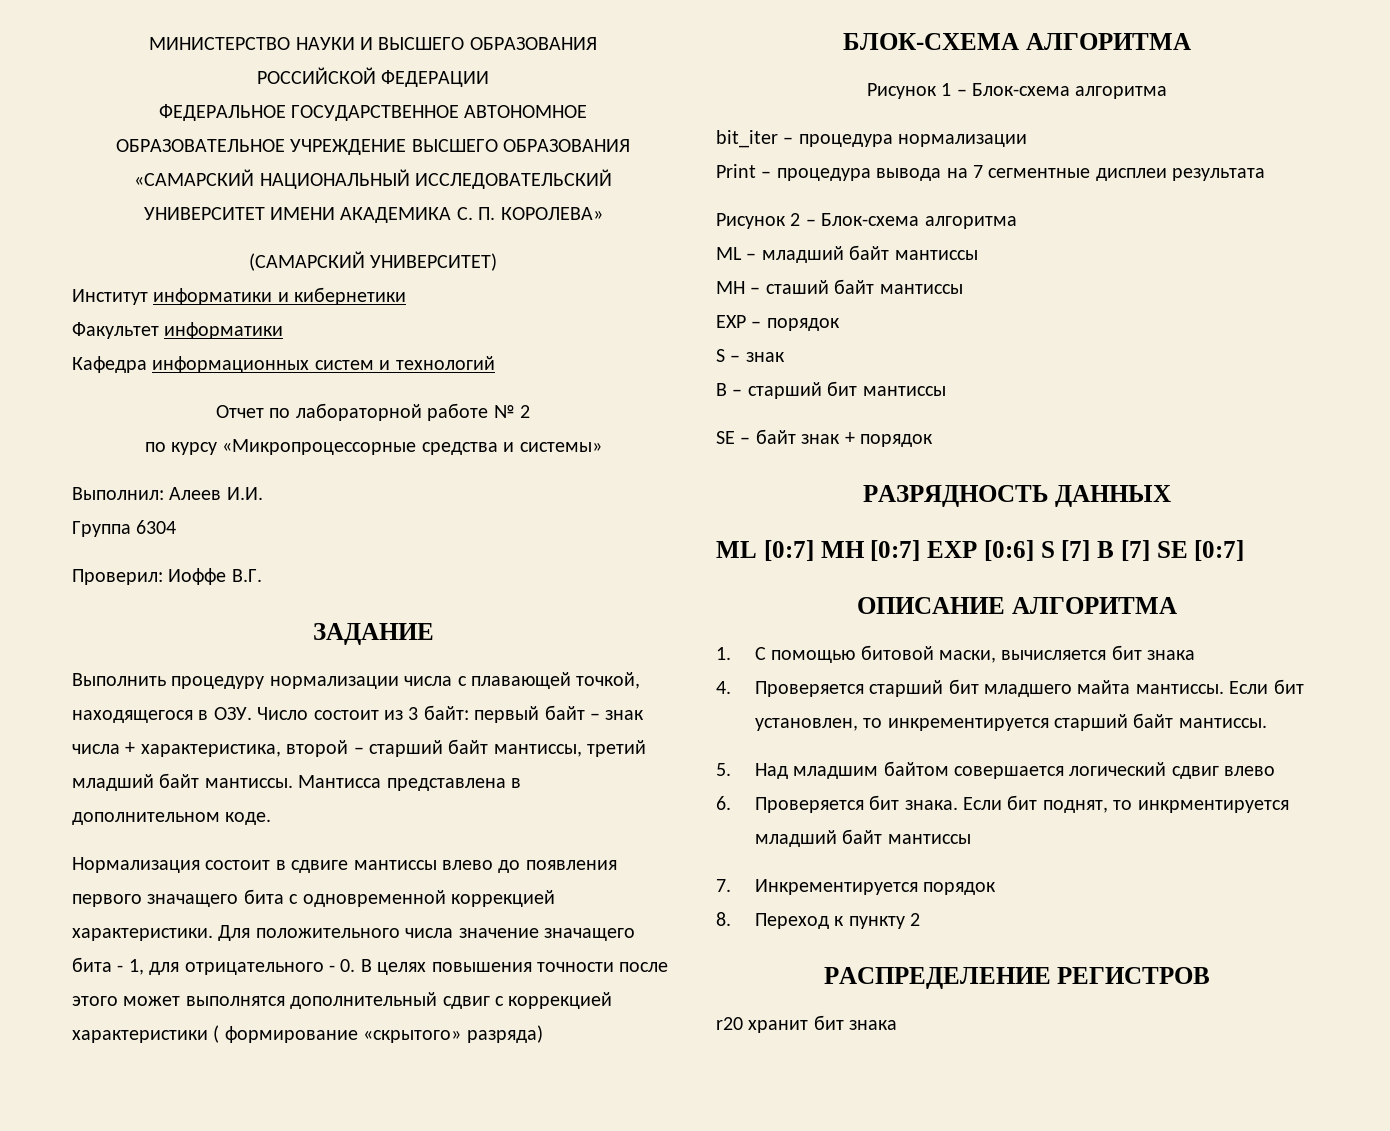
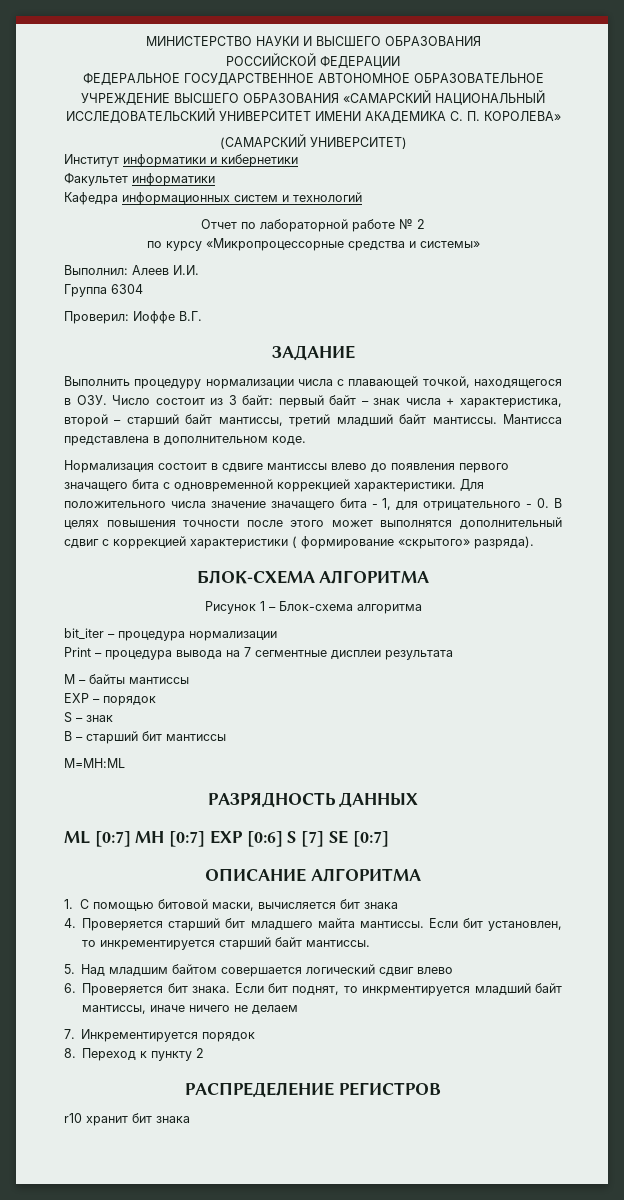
[466,1025,543,1043] разряда) -> [474,536,534,549] разряда).
[716,213,1017,229] [716,245,978,263] [716,279,875,294] Рисунок 2 – Блок-схема алгоритма // ML – младший байт мантиссы // MH – сташий байт -> [64,674,125,684] M – байты
[716,429,933,447] SE – байт знак + порядок -> [64,758,125,768] M=MH:ML
[1097,540,1150,561] B [7] -> (325, 839) none
[887,834,971,844] мантиссы -> [82,1005,299,1014] мантиссы, иначе ничего не делаем
[716,1017,743,1030] r20 -> [64,1113,82,1123] r10

